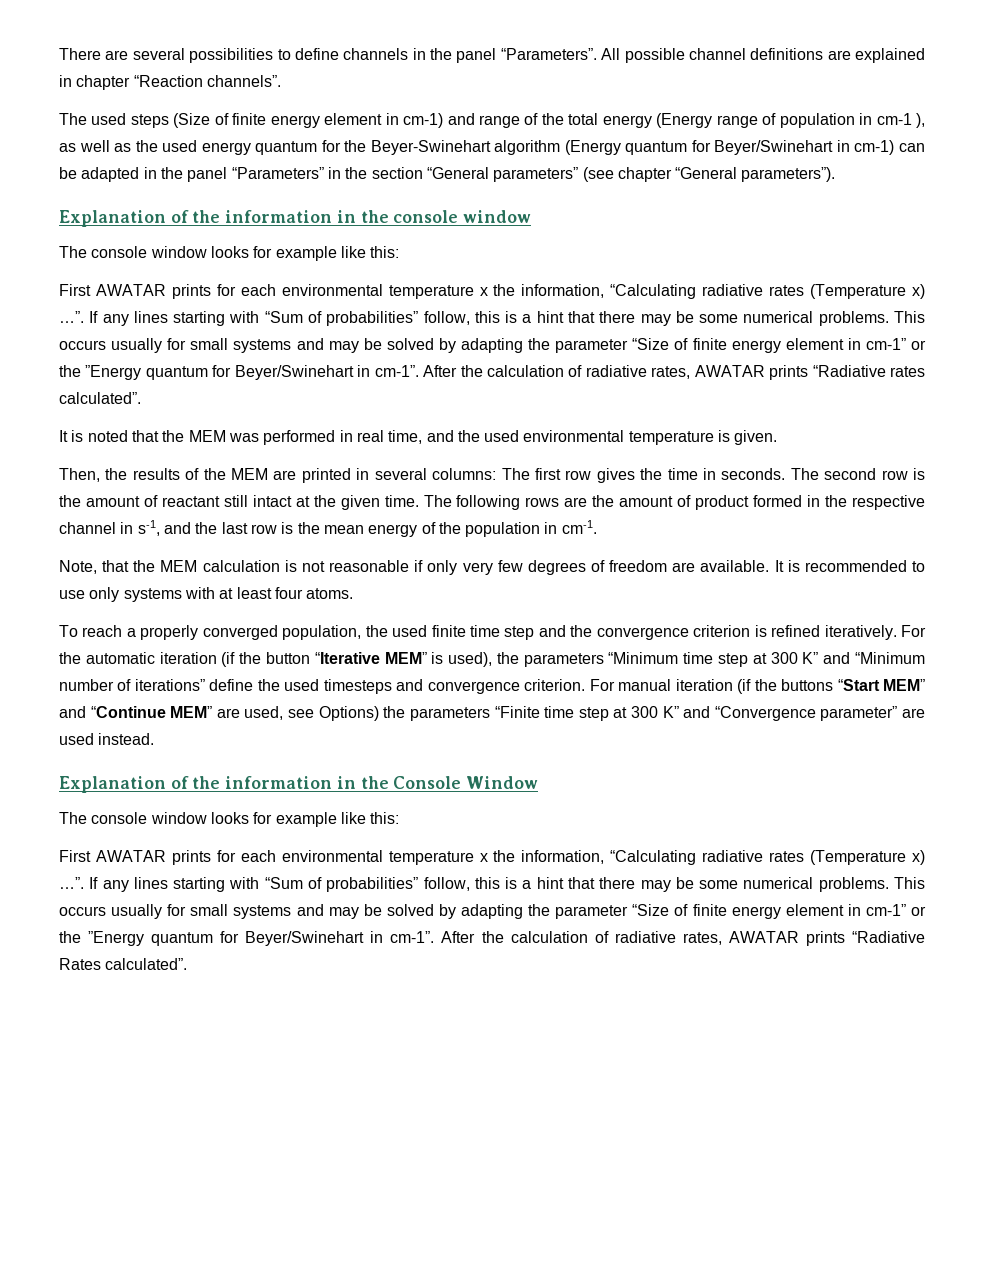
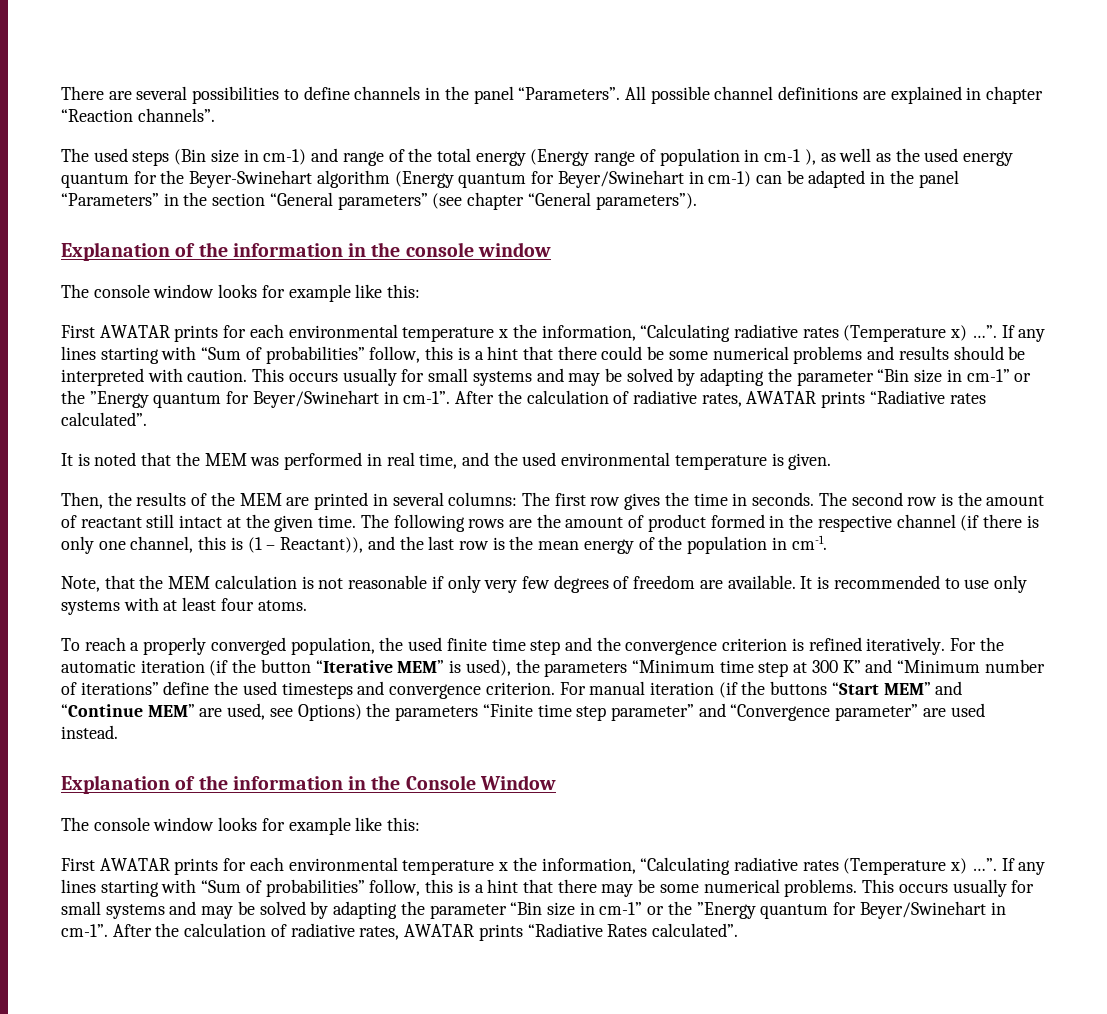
[173,113,383,128] (Size of finite energy element -> [174,149,239,165] (Bin size
[640,311,889,326] may be some numerical problems. -> [601,346,1026,364] [61,368,248,386] could be some numerical problems and results should be interpreted with caution.
[632,338,844,353] “Size of finite energy element -> [877,369,943,383] “Bin size
[120,520,160,536] in s-1, -> [960,514,1039,531] [61,536,364,554] (if there is only one channel, this is (1 – Reactant)),
[613,706,679,718] at 300 K” -> [610,704,694,721] parameter”
[632,904,844,919] “Size of finite energy element -> [510,902,575,916] “Bin size

